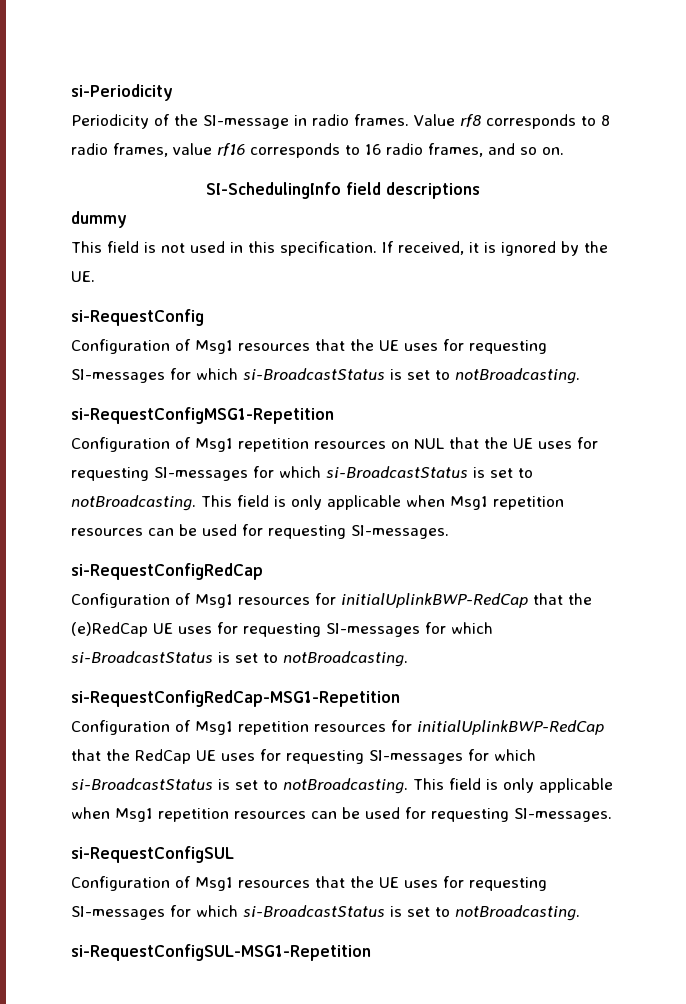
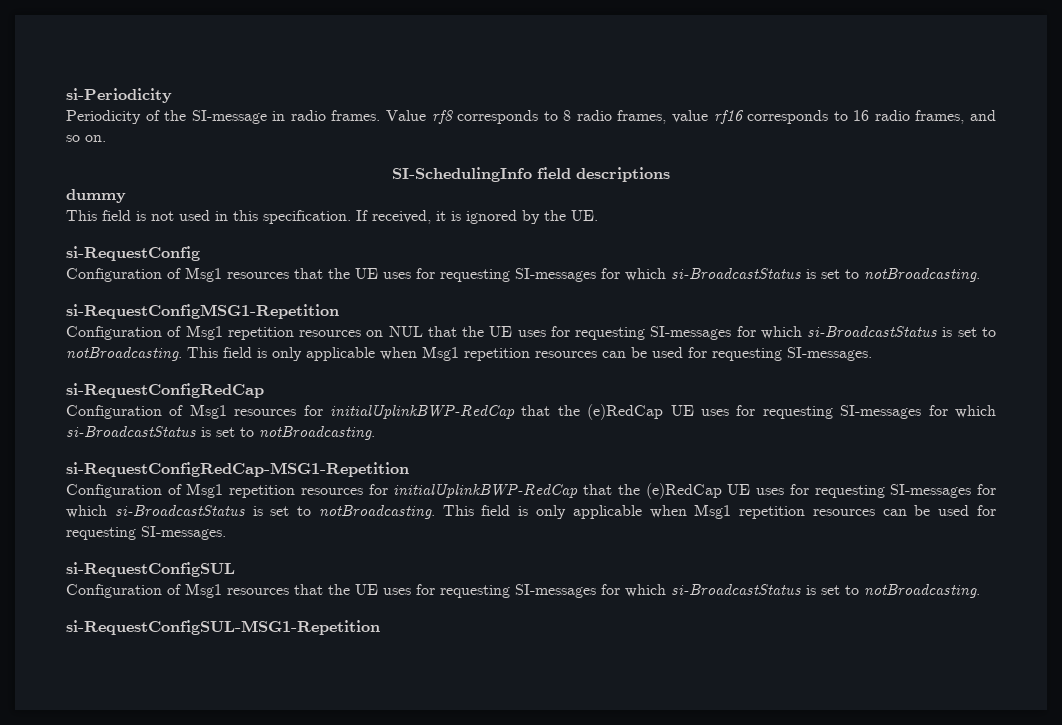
[135,749,191,764] RedCap -> [645,483,722,499] (e)RedCap

